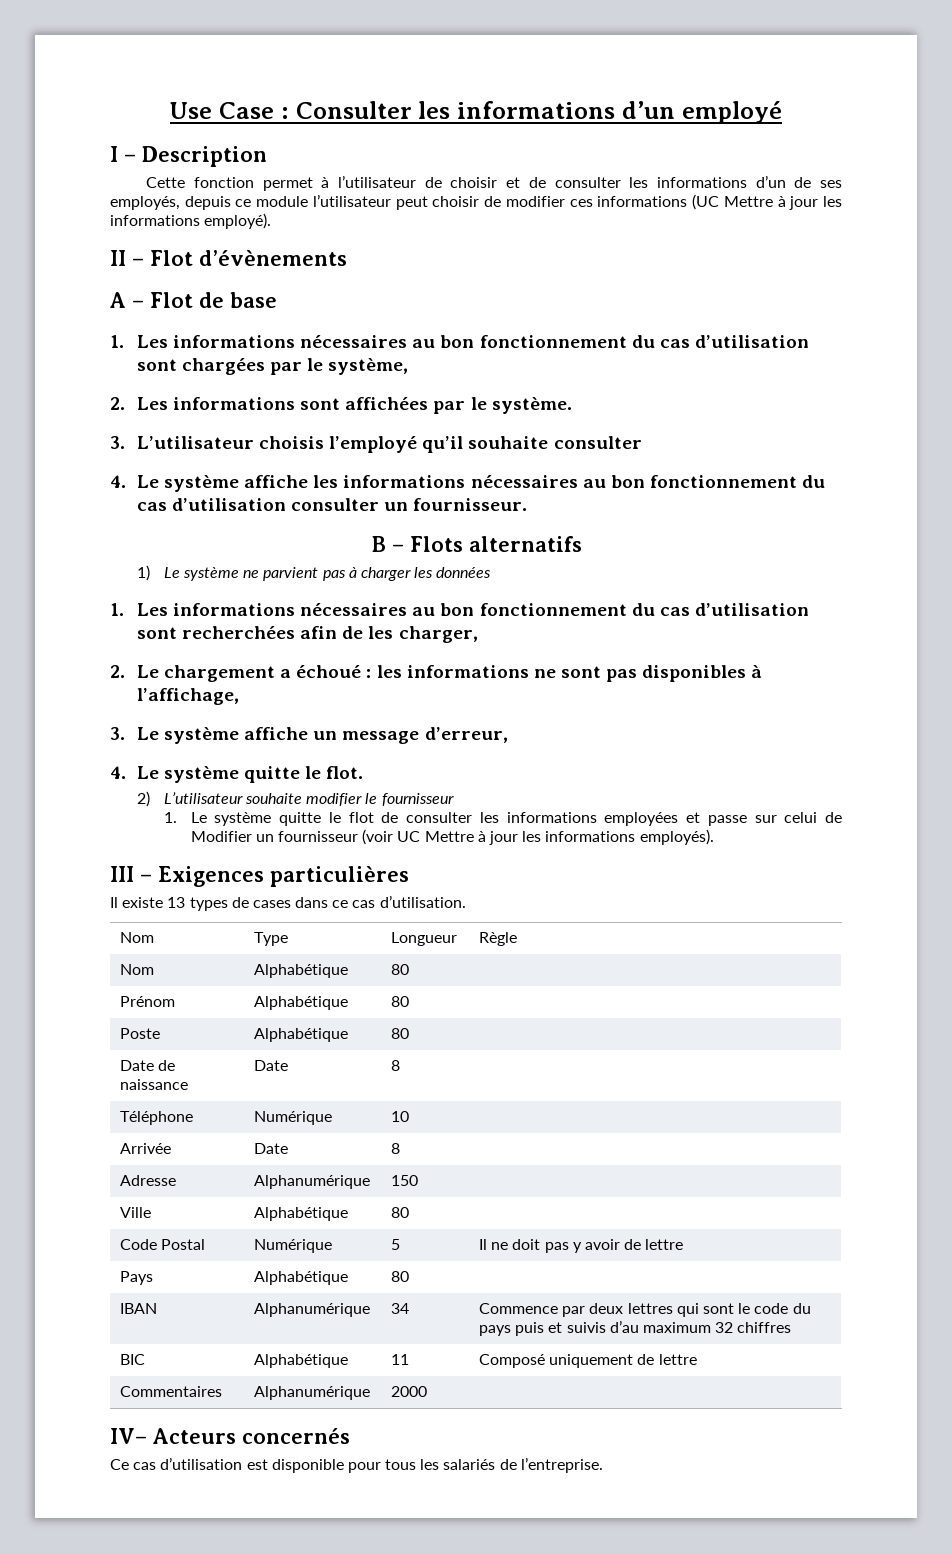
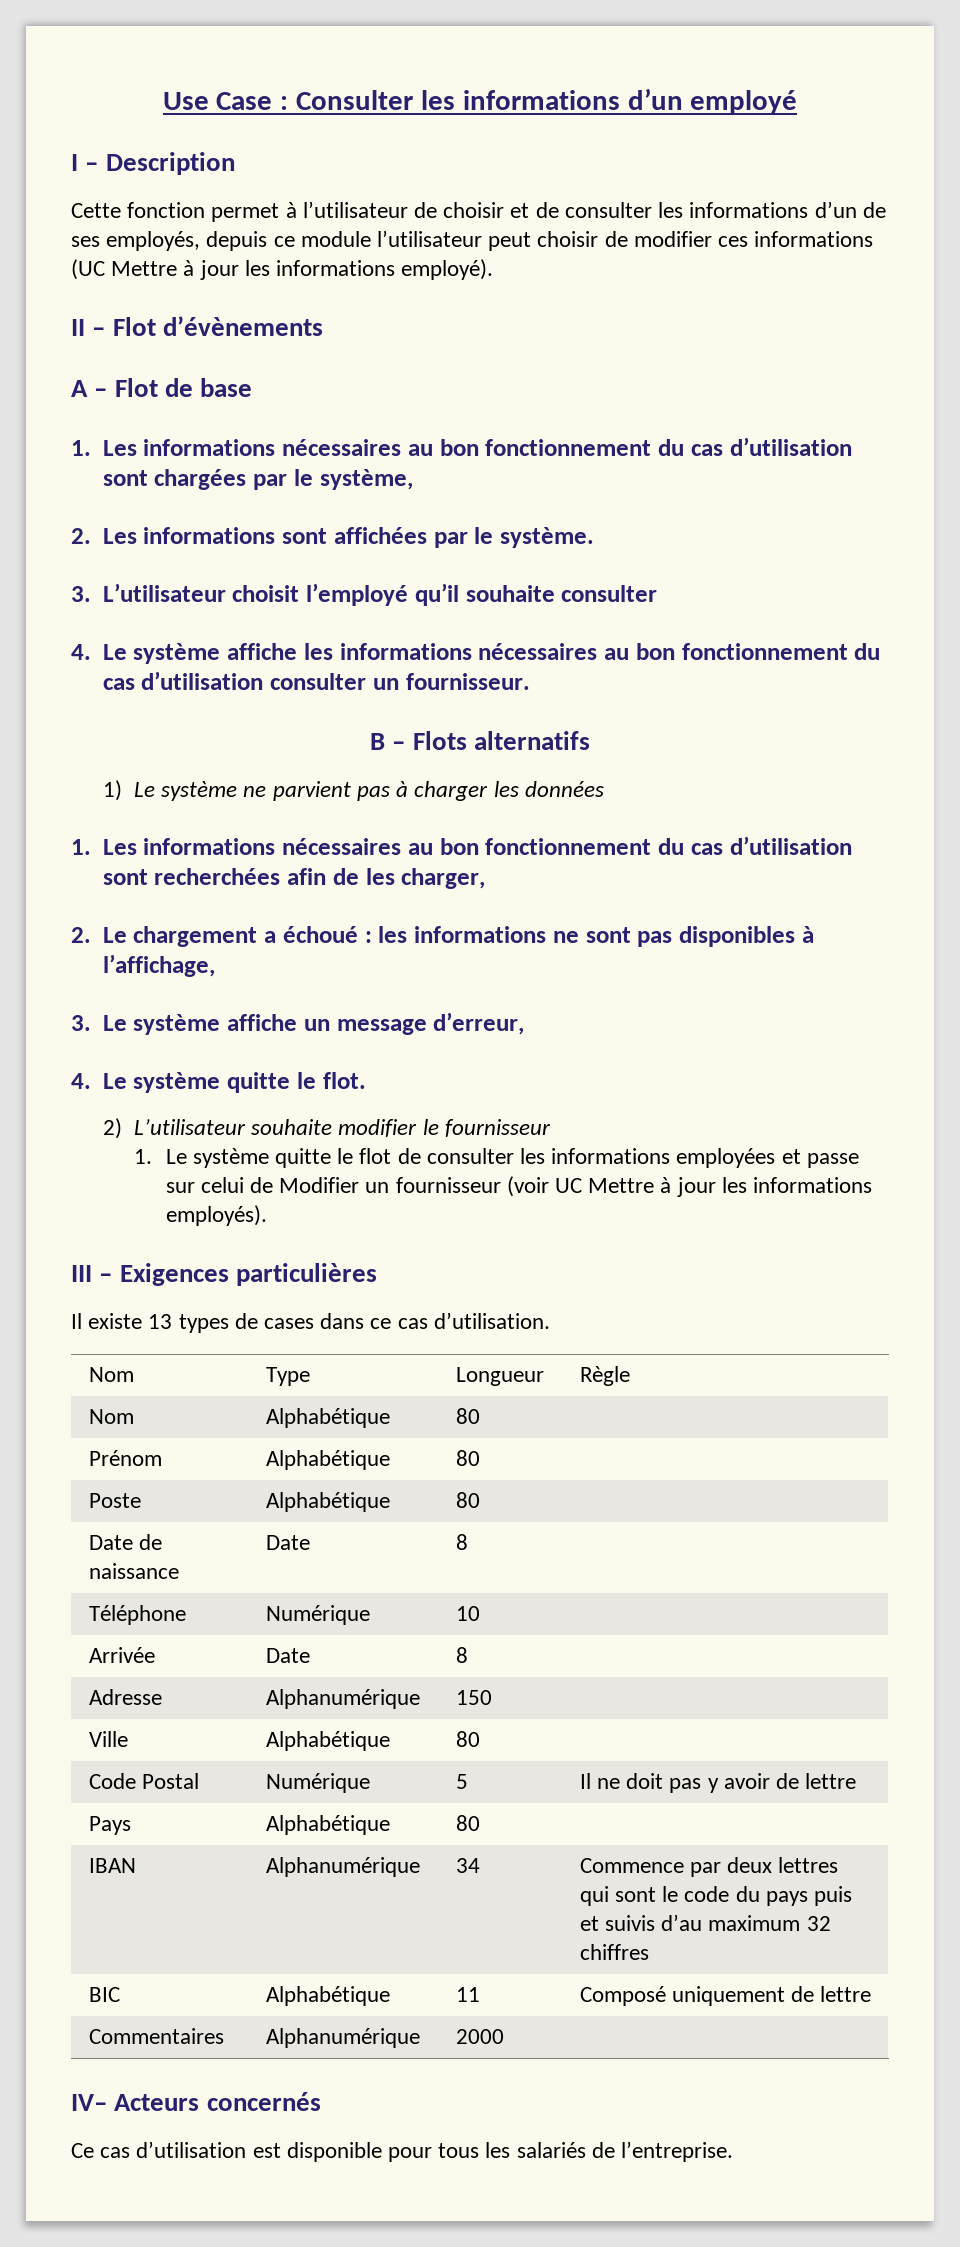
[258,436,324,449] choisis -> [232,585,300,602] choisit

